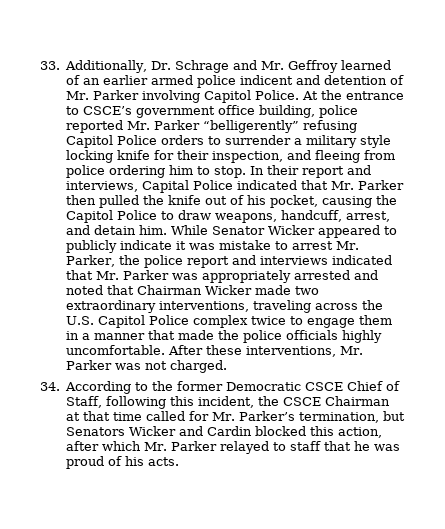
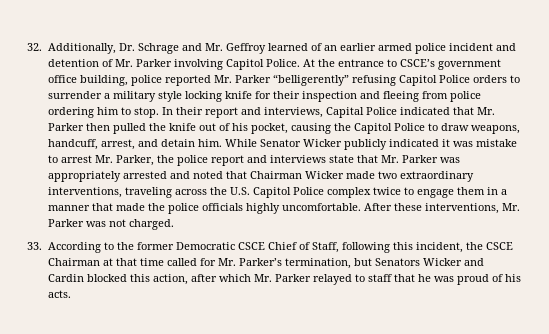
[40,61,60,70] 33. -> [27,43,42,51] 32.
[240,75,294,85] indicent -> [448,43,493,51] incident
[212,151,284,163] inspection, -> [301,91,357,102] inspection
[318,225,398,238] [66,240,173,253] appeared to publicly indicate -> [343,139,439,150] publicly indicated
[332,255,393,265] indicated -> [328,155,354,163] state
[40,382,60,391] 34. -> [27,242,42,250] 33.

